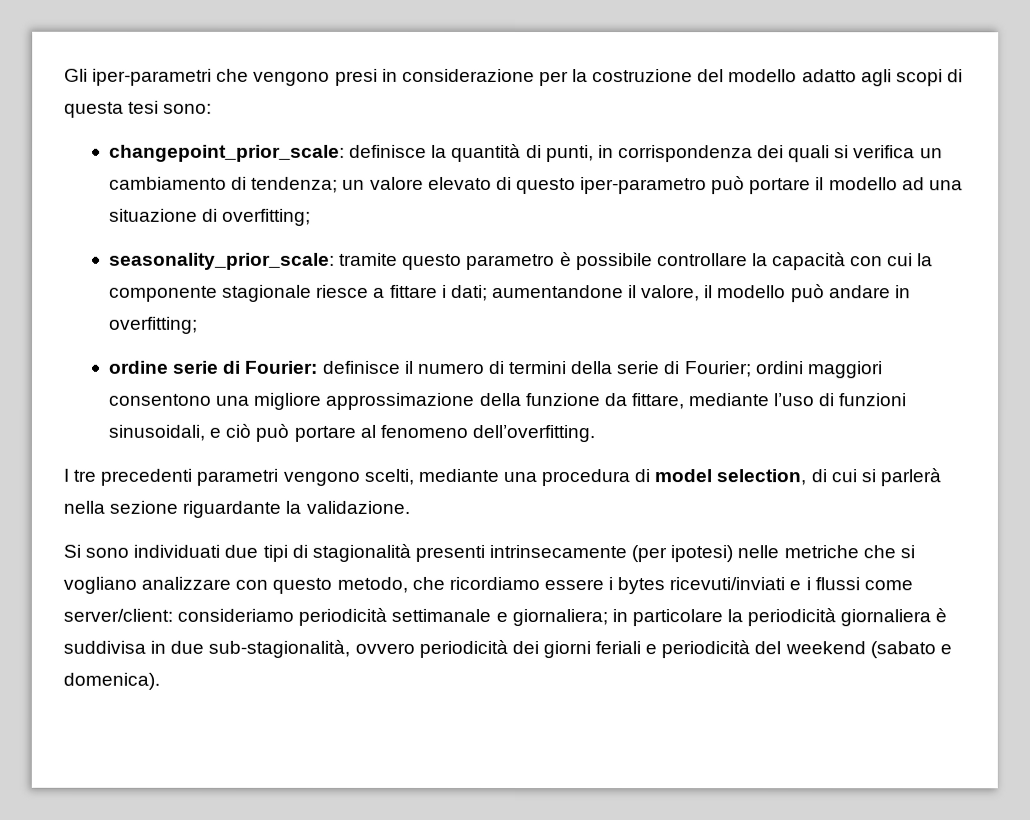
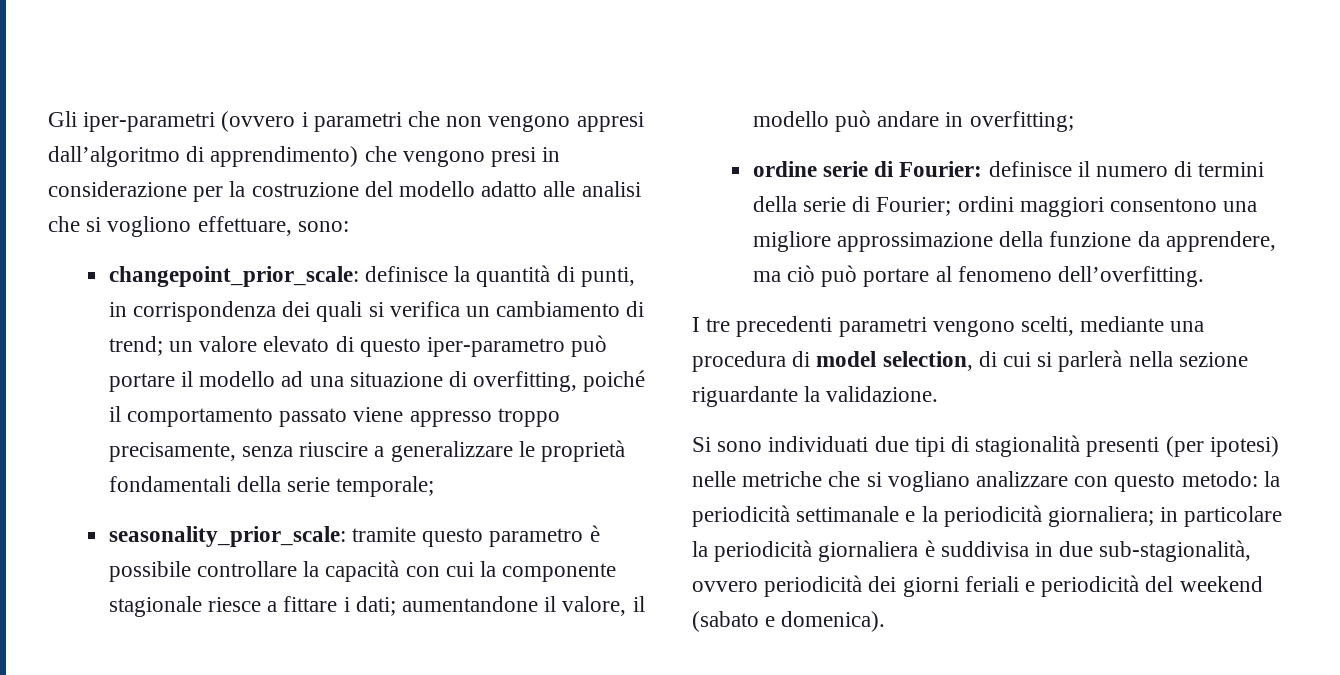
(213, 77) none -> [221,111,644,132] [48,146,359,167] (ovvero i parametri che non vengono appresi dall’algoritmo di apprendimento)
[860,69,963,87] [64,100,160,118] agli scopi di questa tesi -> [543,181,641,197] [48,216,292,237] alle analisi che si vogliono effettuare,
[251,176,339,193] tendenza; -> [108,336,163,356] trend;
[222,208,312,226] overfitting; -> [473,370,646,392] [108,406,560,427] [108,440,625,462] [108,476,435,497] overfitting, poiché il comportamento passato viene appresso troppo precisamente, senza riuscire a generalizzare le proprietà fondamentali della serie temporale;
[631,393,908,410] [108,424,222,441] fittare, mediante l’uso di funzioni sinusoidali, e -> [1165,231,1276,252] [752,271,781,282] apprendere, ma
[489,544,628,559] intrinsecamente -> (1160, 447) none
[336,576,913,595] [63,608,295,622] metodo, che ricordiamo essere i bytes ricevuti/inviati e i flussi come server/client: consideriamo -> [1181,471,1280,487] metodo: la
(508, 616) none -> [921,505,1042,527] la periodicità

